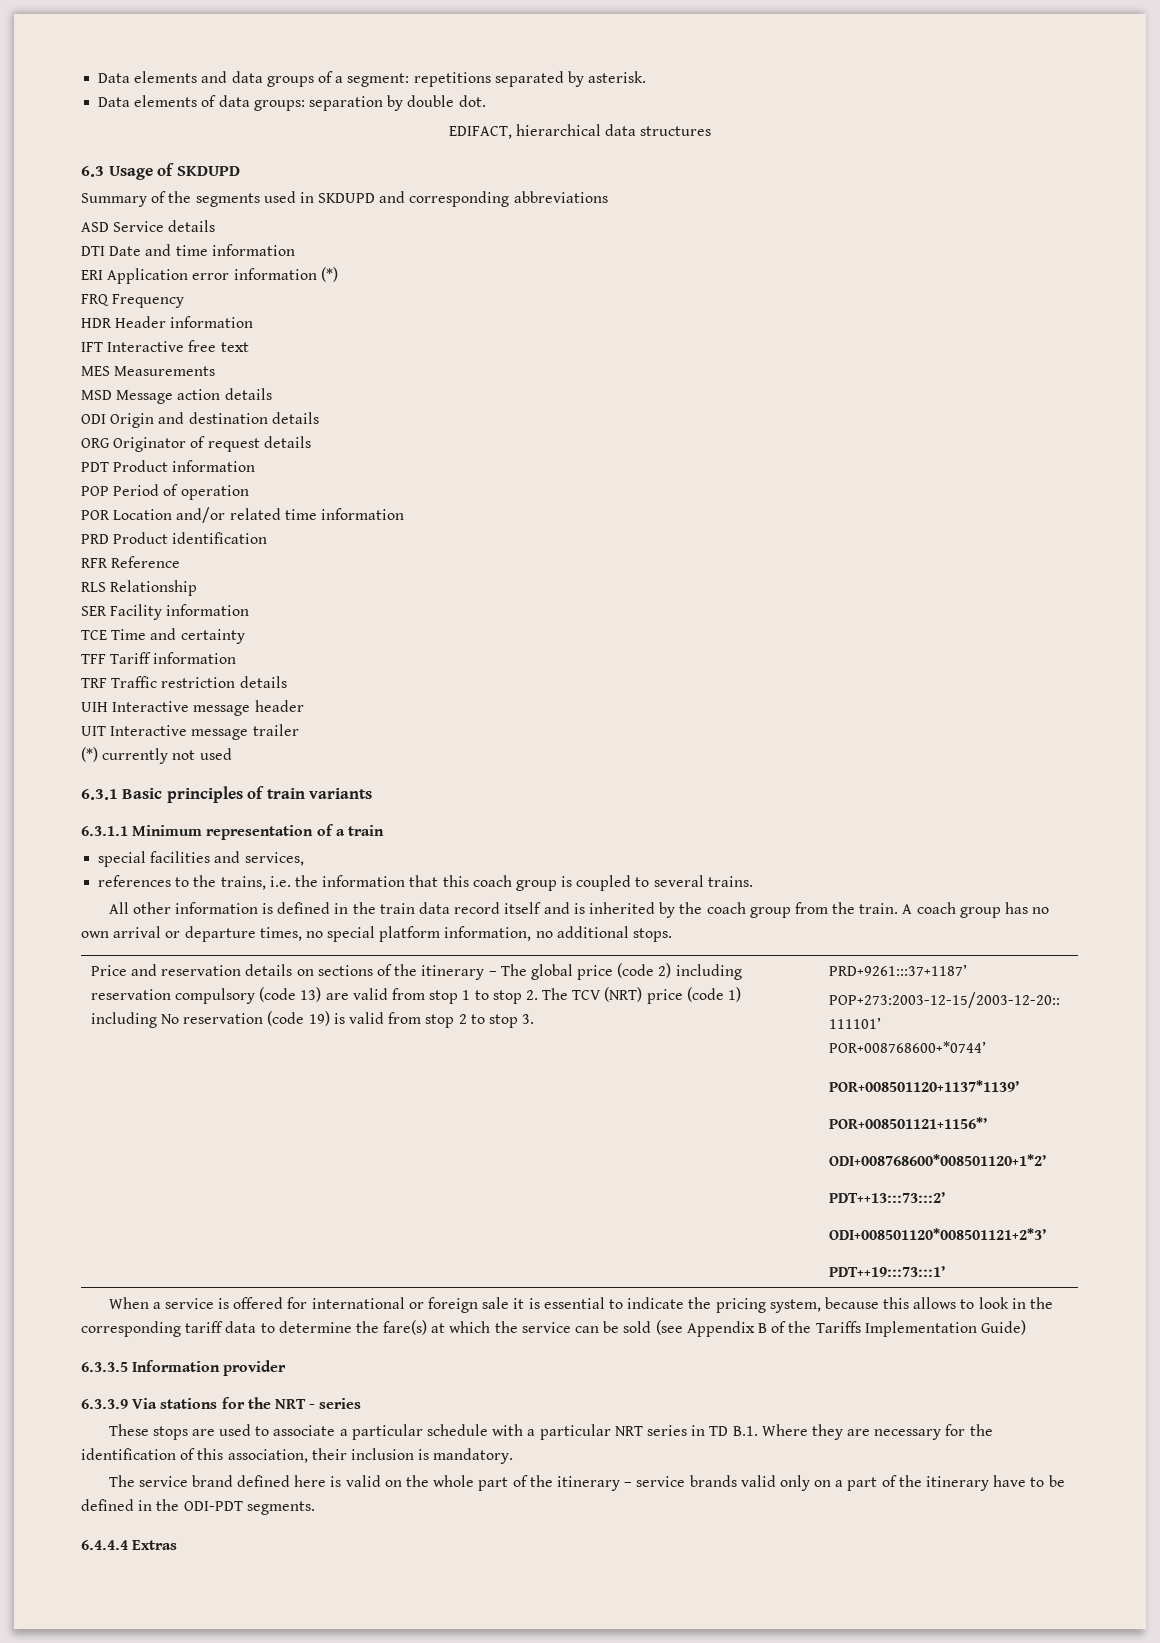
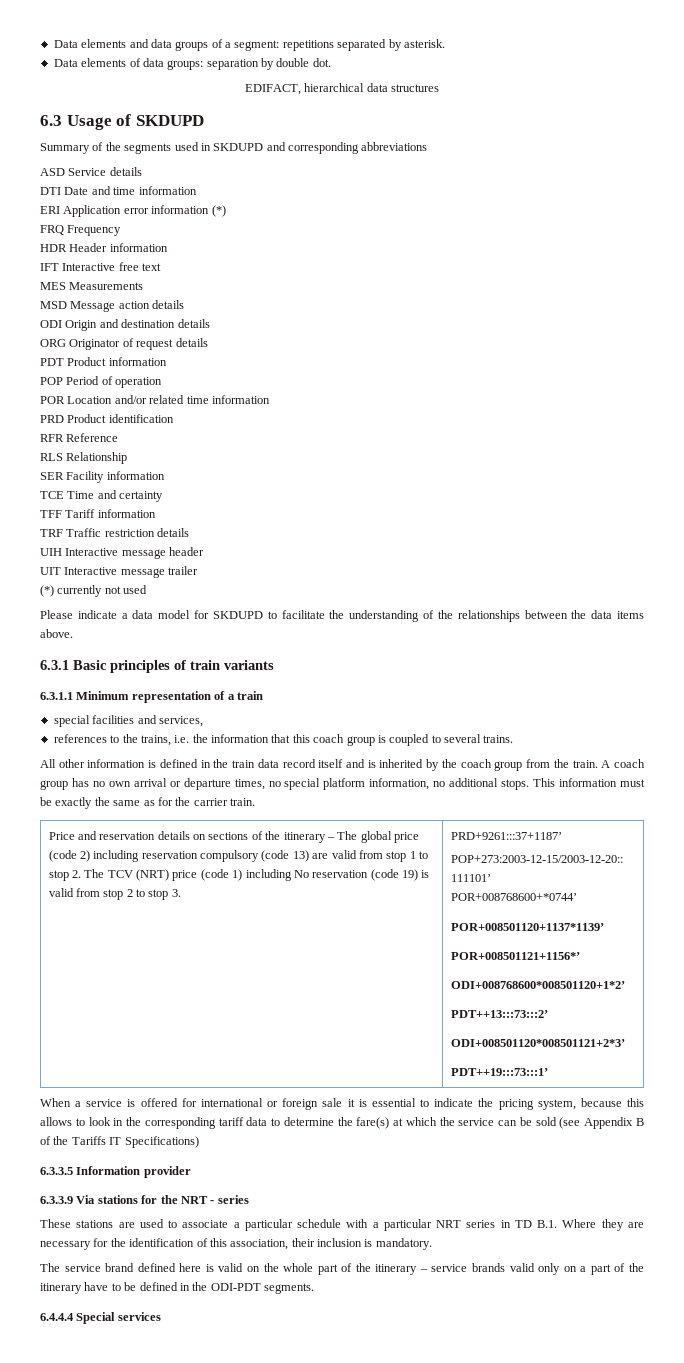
(232, 754) none -> [40,610,645,622] [40,629,73,638] // Please indicate a data model for SKDUPD to facilitate the understanding of the relationships between the data items above.
(673, 935) none -> [533,778,645,787] [40,797,255,809] This information must be exactly the same as for the carrier train.
[864,1320,1026,1337] Implementation Guide) -> [109,1136,199,1148] IT Specifications)
[152,1426,188,1440] stops -> [76,1220,114,1228] stations
[132,1540,178,1550] Extras -> [76,1312,161,1324] Special services

